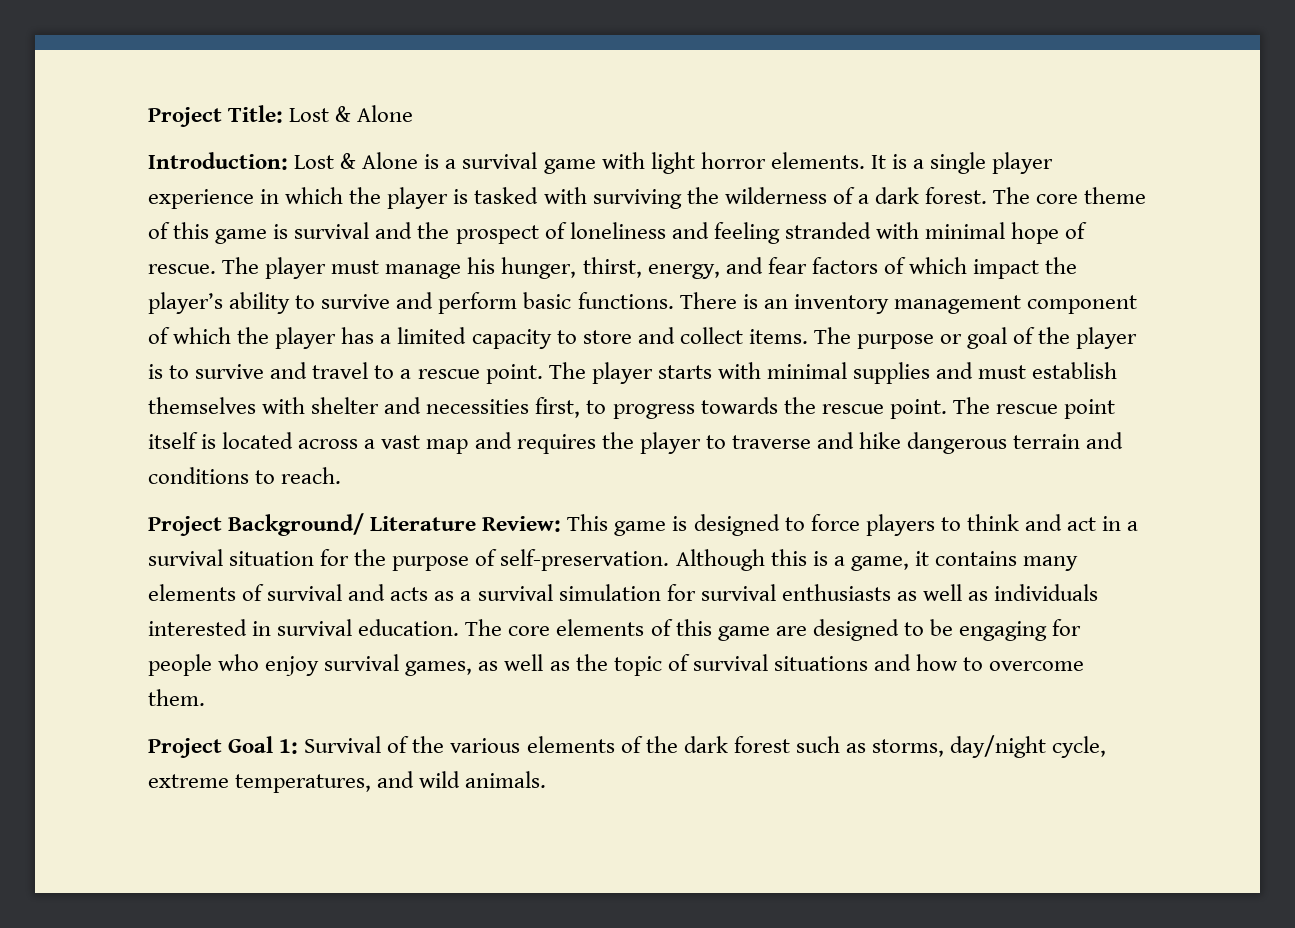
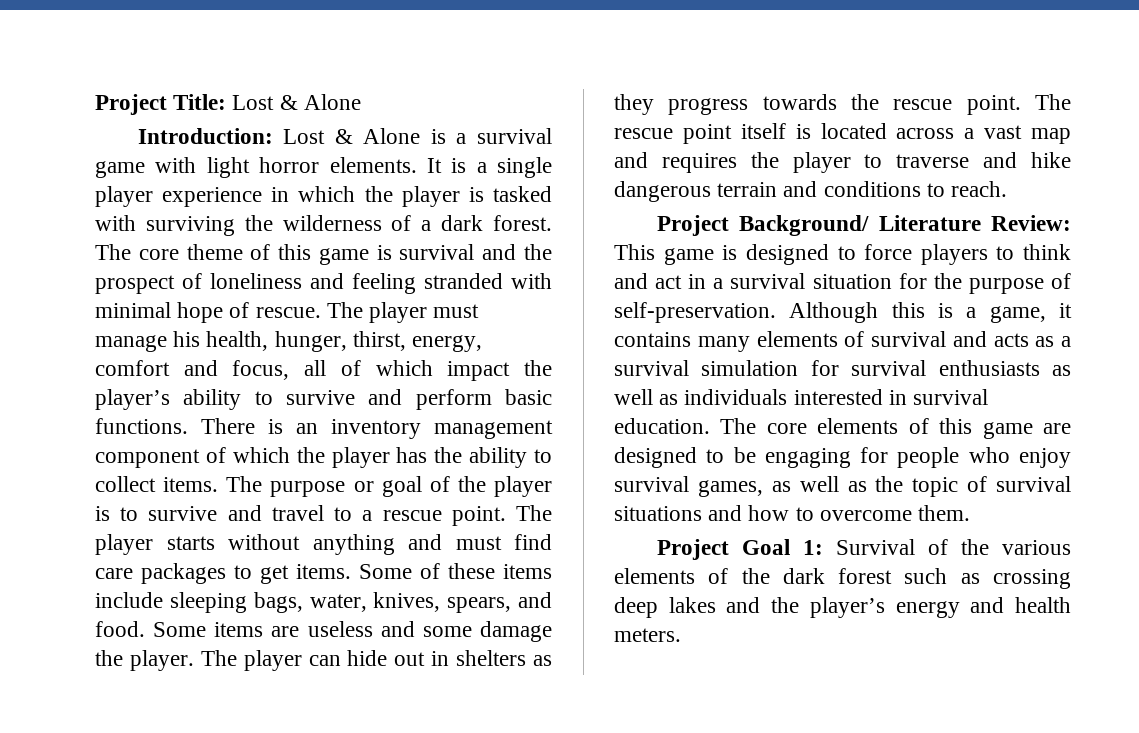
(496, 265) none -> [206,331,269,351] health,
[725,257,878,274] and fear factors -> [95,360,327,380] comfort and focus, all
[380,327,675,349] a limited capacity to store and -> [434,447,552,468] the ability to
[717,362,1118,384] [148,397,607,418] with minimal supplies and must establish themselves with shelter and necessities first, to -> [228,534,552,555] [95,563,552,584] [95,592,552,613] [95,621,552,642] [95,650,552,671] [614,94,654,115] without anything and must find care packages to get items. Some of these items include sleeping bags, water, knives, spears, and food. Some items are useless and some damage the player. The player can hide out in shelters as they
[872,735,1107,758] [148,771,547,793] storms, day/night cycle, extreme temperatures, and wild animals. -> [993,569,1071,589] [614,597,1071,618] [614,628,681,642] crossing deep lakes and the player’s energy and health meters.

